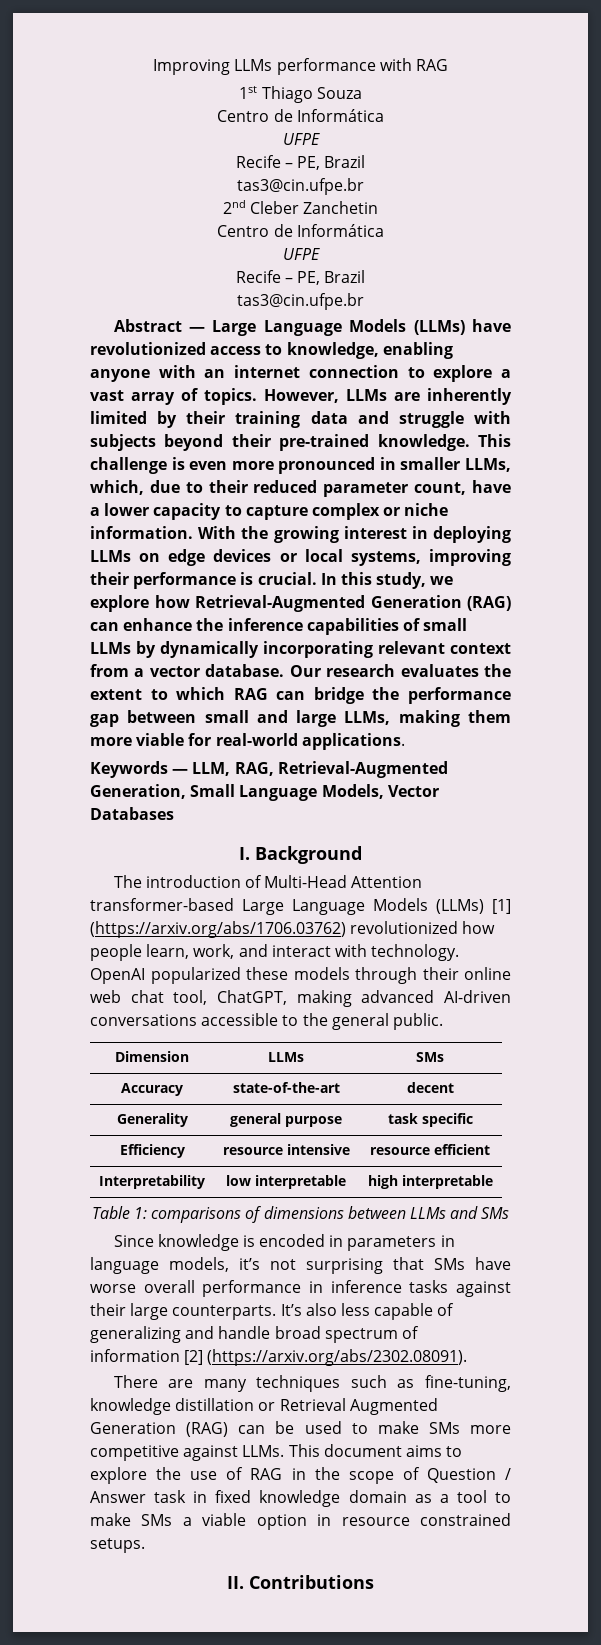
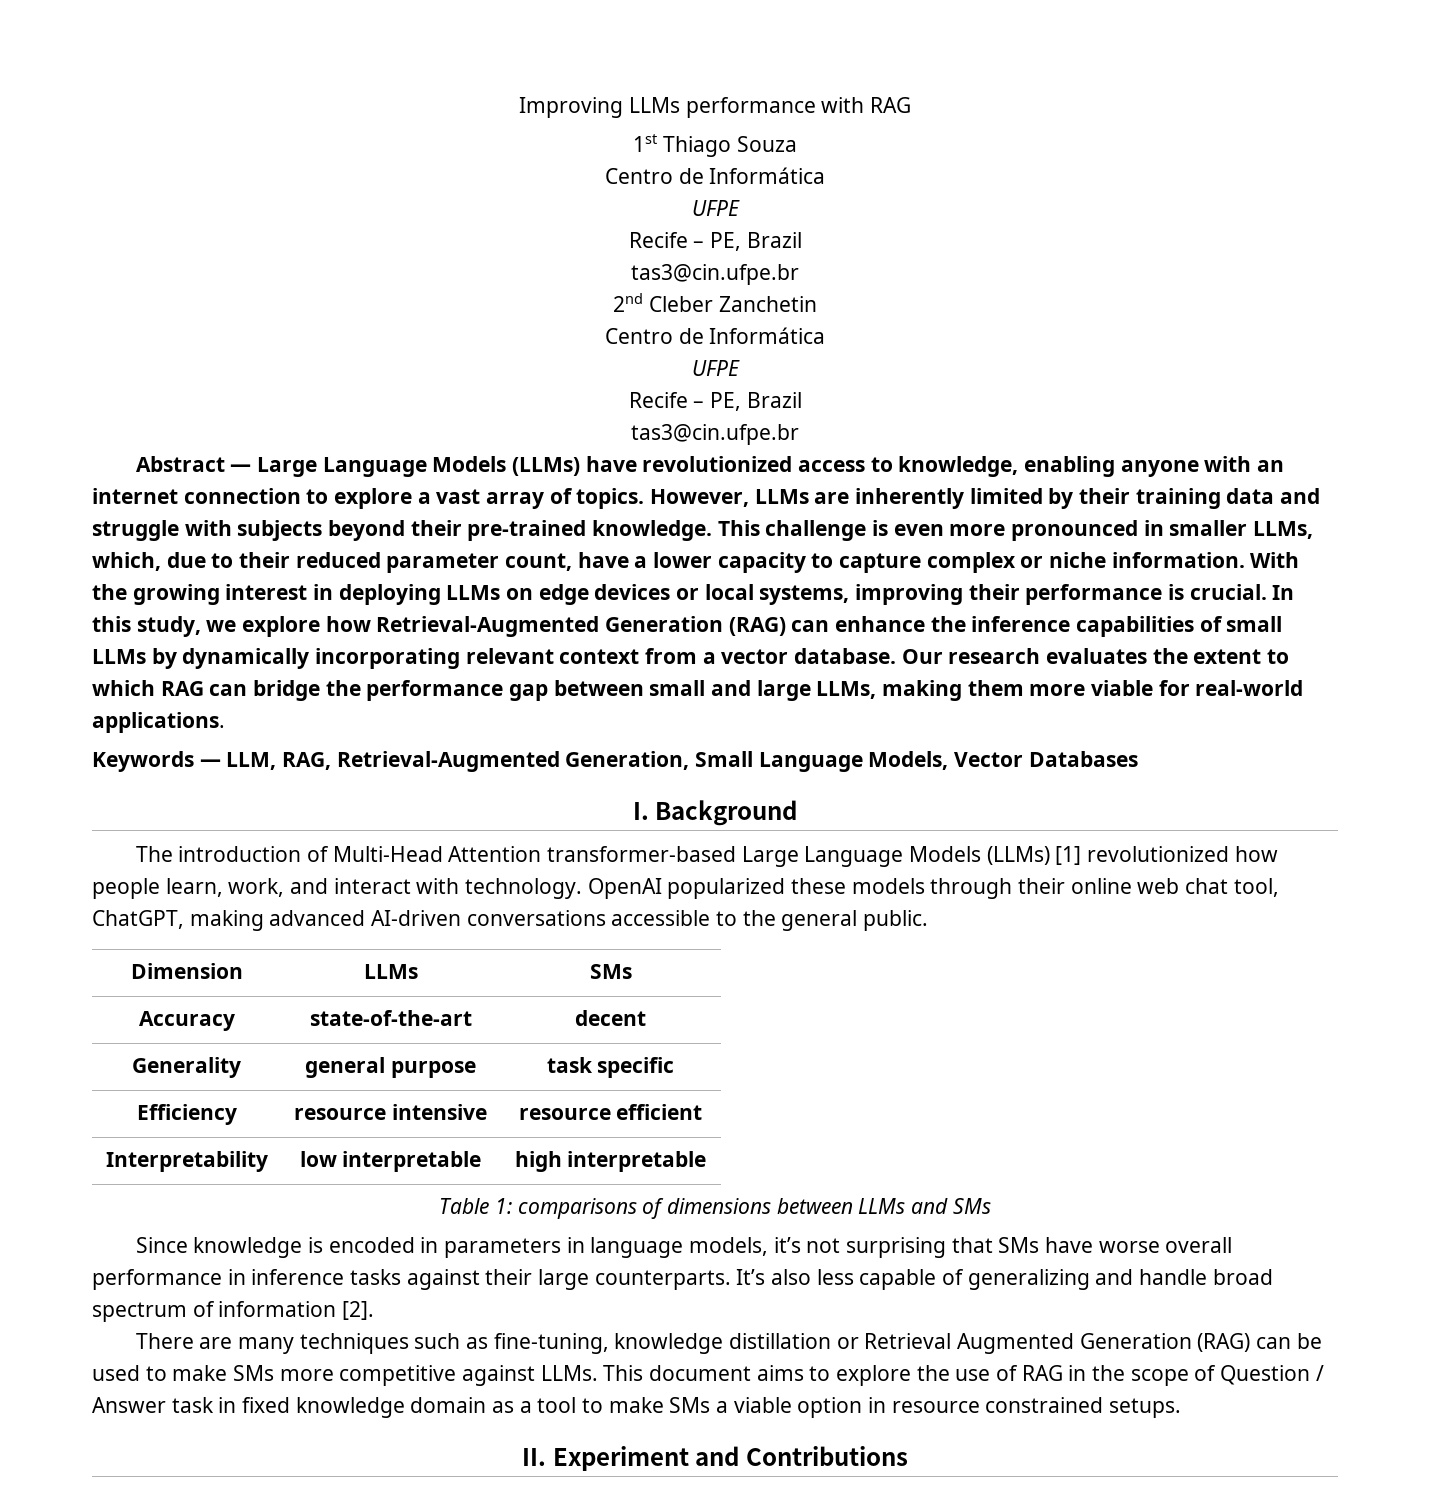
[90,921,346,938] (https://arxiv.org/abs/1706.03762) -> (1082, 855) none
[184,1349,468,1366] [2] (https://arxiv.org/abs/2302.08091). -> [342,1301,375,1320] [2].
(244, 1582) none -> [552,1446,740,1471] Experiment and

